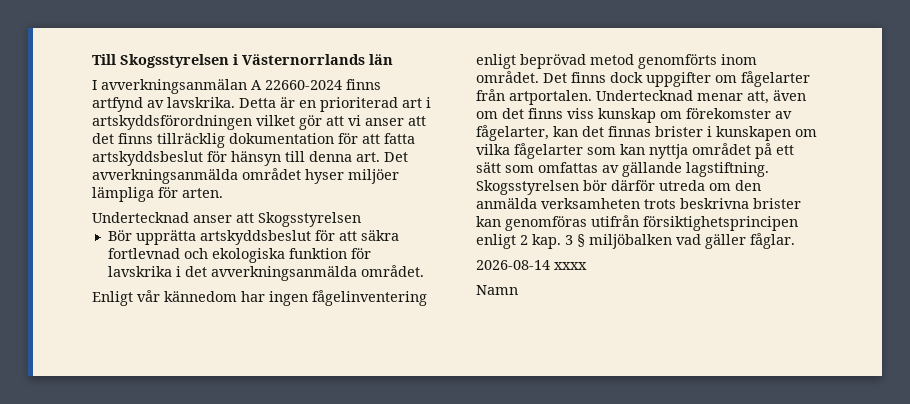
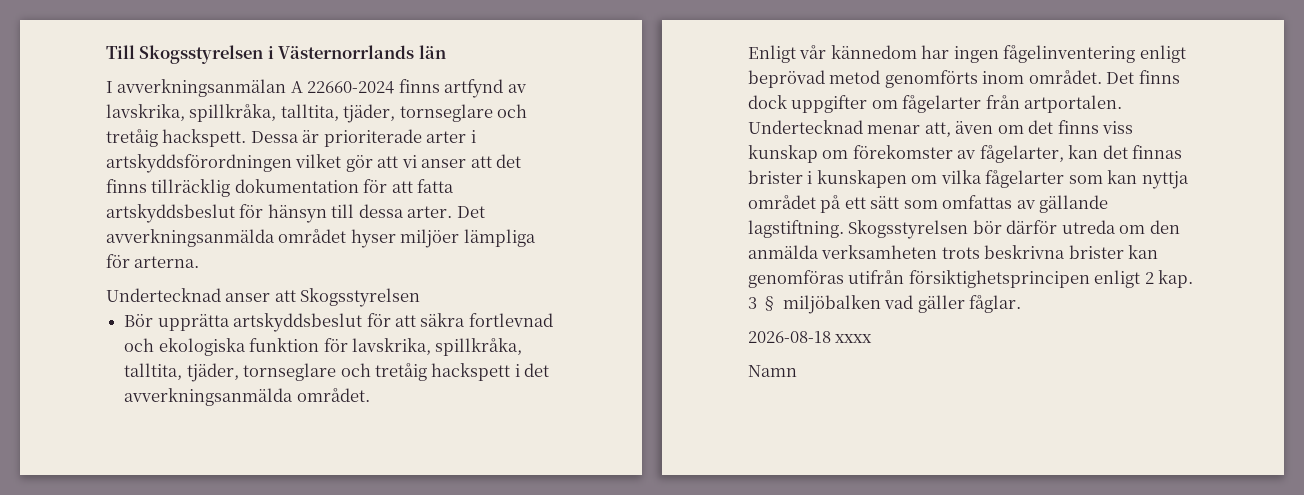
[167,97,422,112] lavskrika. Detta är en prioriterad art -> [106,104,528,123] [106,129,467,147] lavskrika, spillkråka, talltita, tjäder, tornseglare och tretåig hackspett. Dessa är prioriterade arter
[309,151,380,162] denna art. -> [358,204,453,218] dessa arter.
[182,188,223,198] arten. -> [134,256,200,268] arterna.
[107,266,172,277] lavskrika -> [351,338,523,356] [124,363,511,382] lavskrika, spillkråka, talltita, tjäder, tornseglare och tretåig hackspett
[476,260,550,270] 2026-08-14 -> [748,331,831,343] 2026-08-18

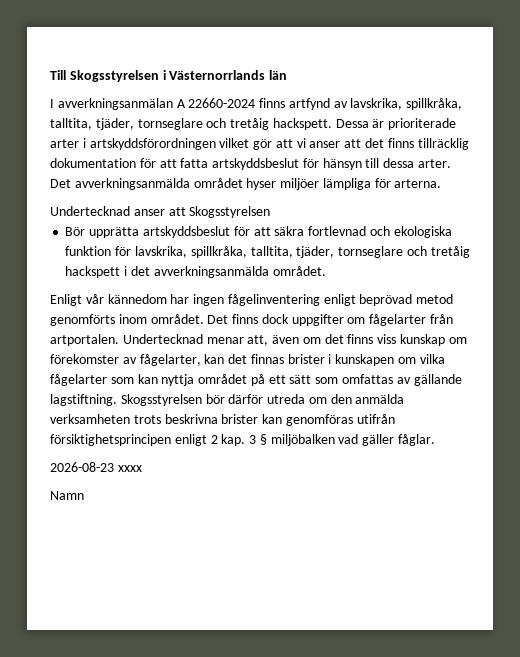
[748,331,831,343] 2026-08-18 -> [50,462,114,472] 2026-08-23

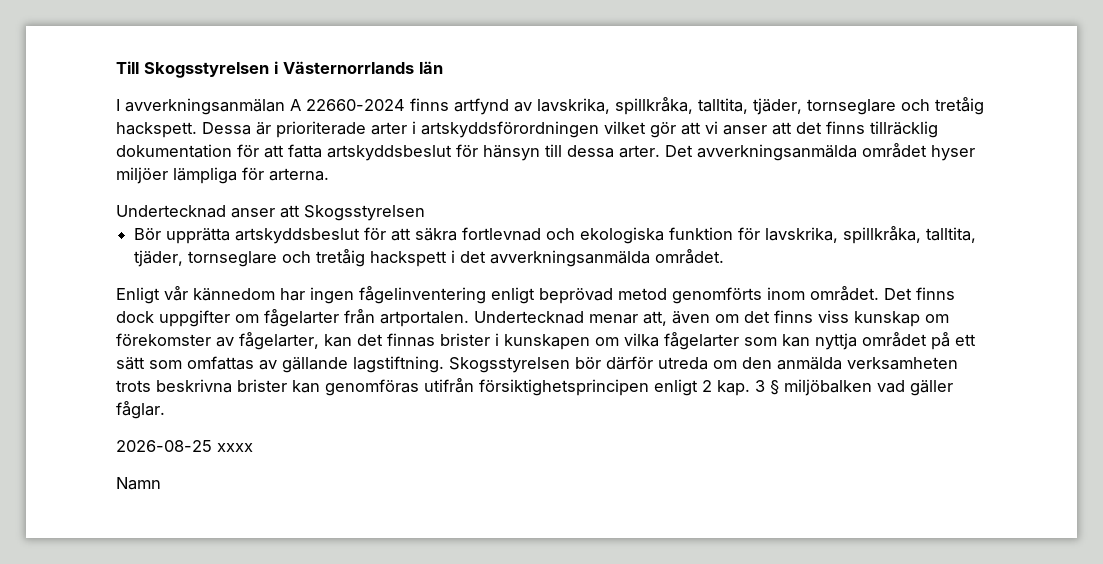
[50,462,114,472] 2026-08-23 -> [116,440,212,452] 2026-08-25

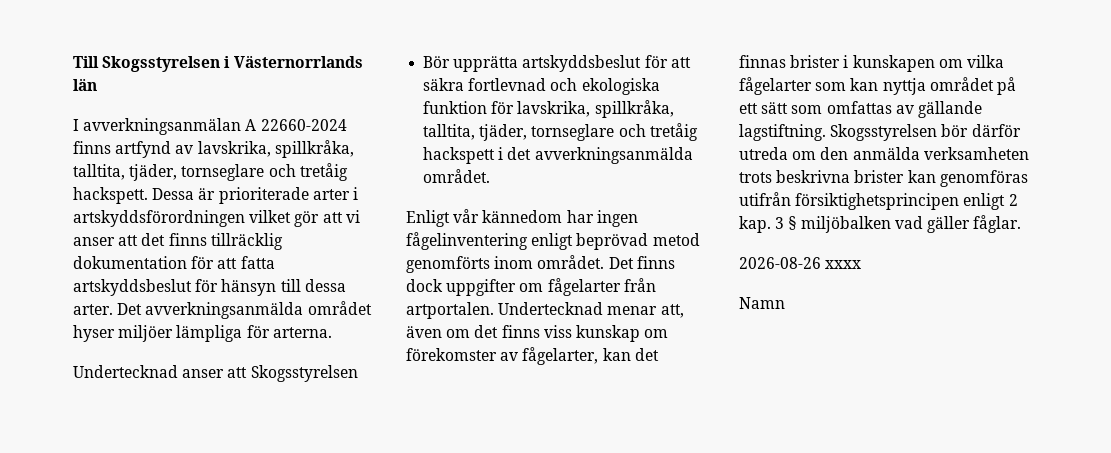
[116,440,212,452] 2026-08-25 -> [739,257,821,269] 2026-08-26

